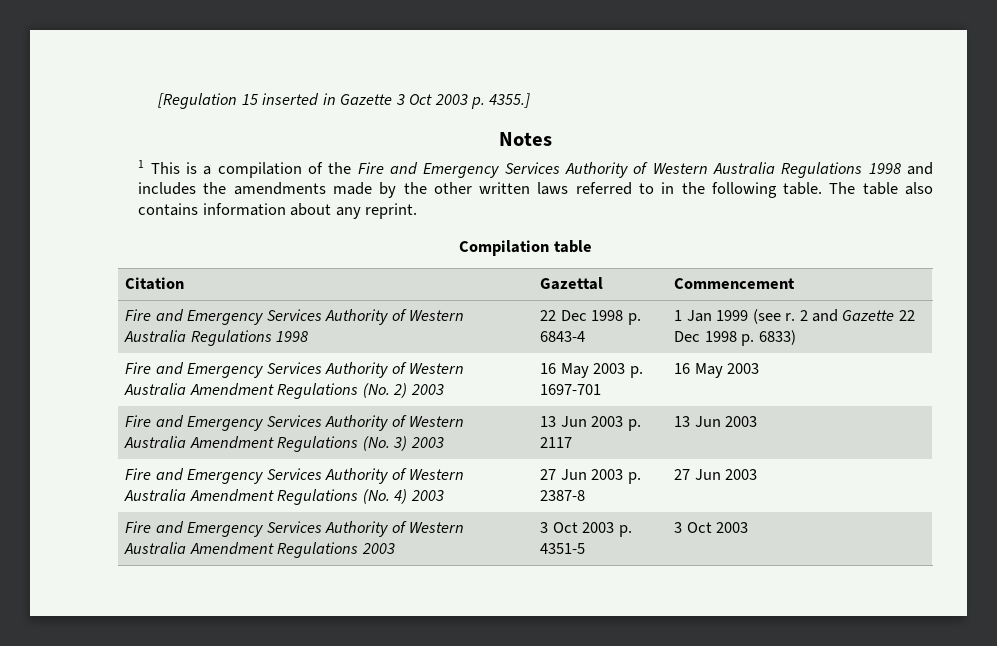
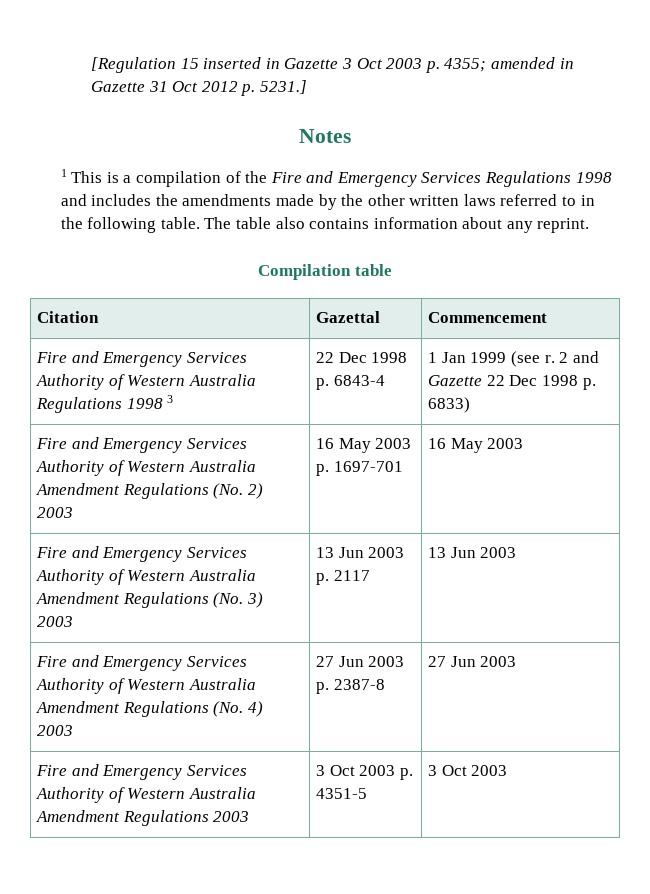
[489,93,531,108] 4355.] -> [444,57,574,72] [91,80,308,96] 4355; amended in Gazette 31 Oct 2012 p. 5231.]
[564,162,775,178] Authority of Western Australia -> (482, 177) none
(309, 336) none -> [167,395,174,403] 3

